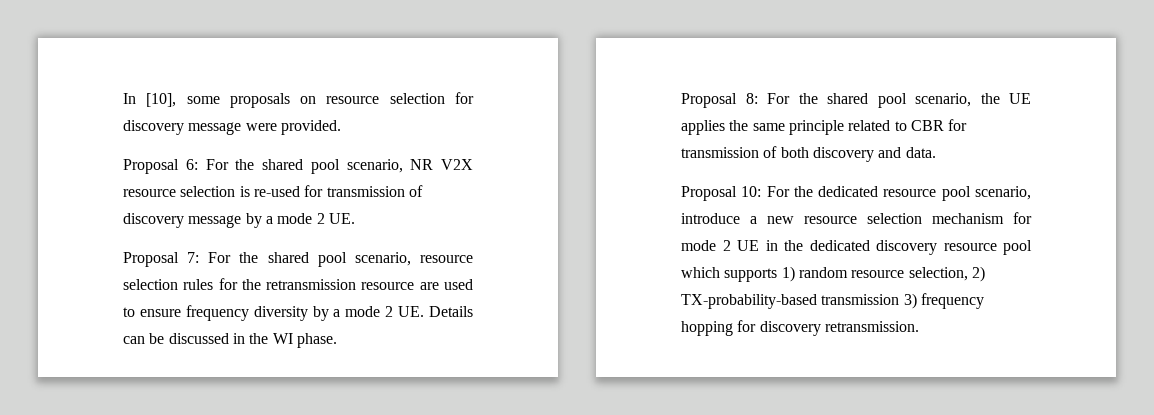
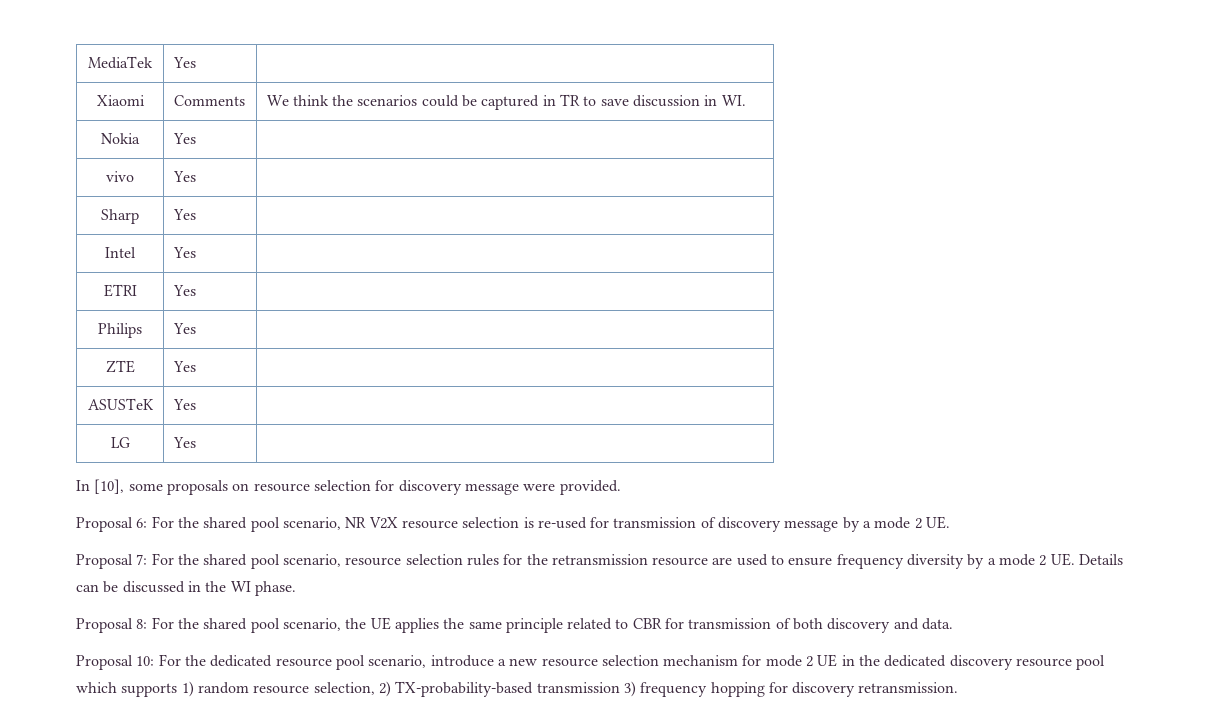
(123, 98) none -> [88,56,153,69] [172,57,196,68] [96,95,145,106] [173,95,245,106] [266,94,746,110] [101,133,140,144] [172,133,196,144] [106,171,134,182] [172,171,196,182] [101,209,139,224] [172,209,196,220] [105,247,136,258] [172,247,196,258] [103,284,137,297] [172,285,196,296] [98,323,142,338] [172,323,196,334] [105,360,135,373] [172,361,196,372] [87,398,154,410] [172,399,196,410] [110,437,130,448] [172,437,196,448] MediaTek | Yes | // Xiaomi | Comments | We think the scenarios could be captured in TR to save discussion in WI. // Nokia | Yes | // vivo | Yes | // Sharp | Yes | // Intel | Yes | // ETRI | Yes | // Philips | Yes | // ZTE | Yes | // ASUSTeK | Yes | // LG | Yes | //

